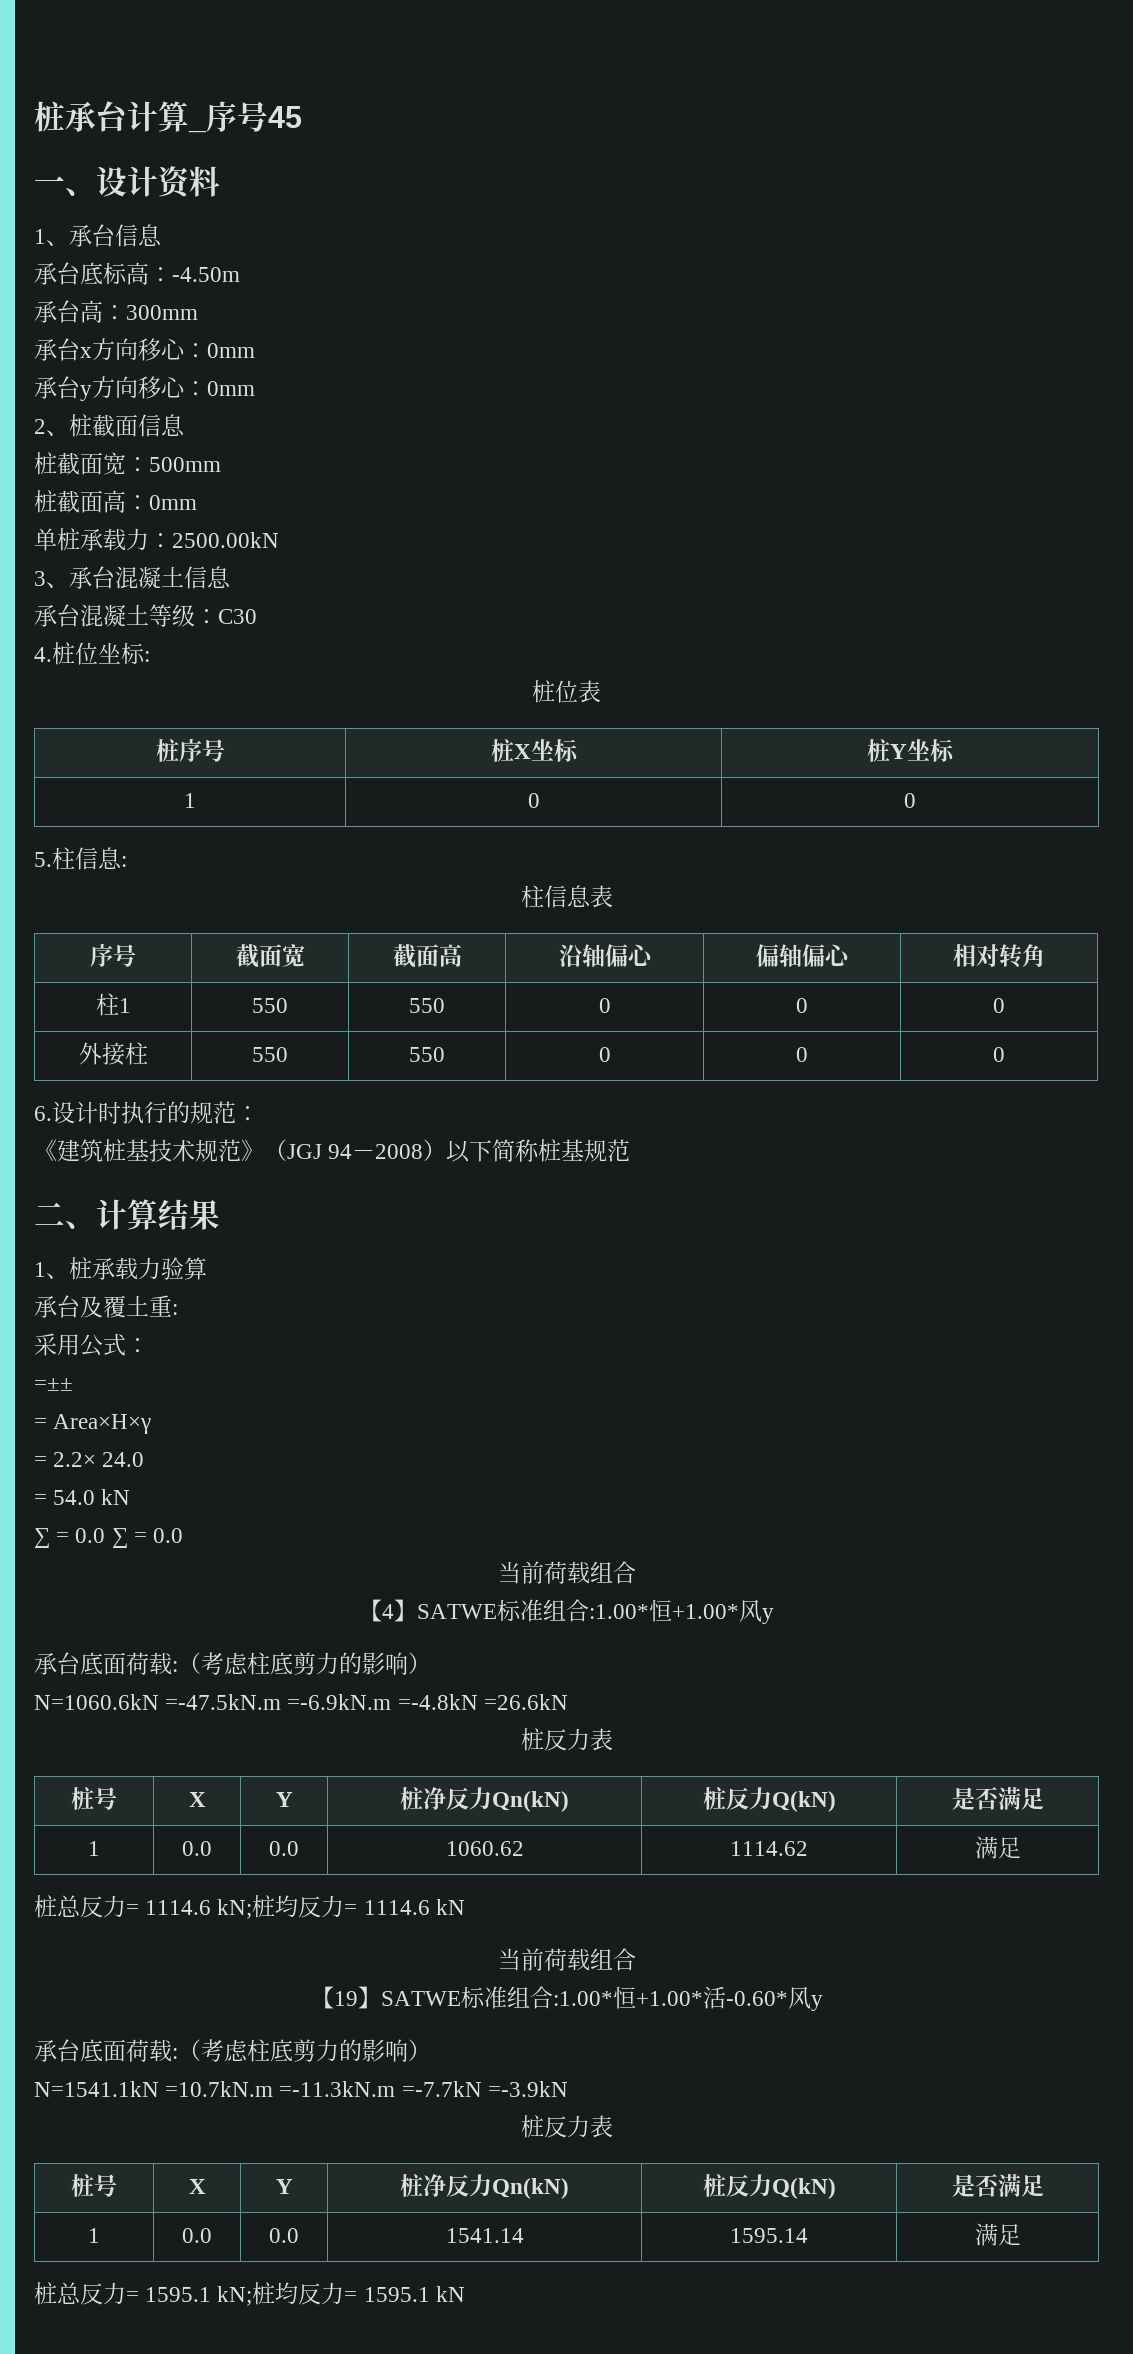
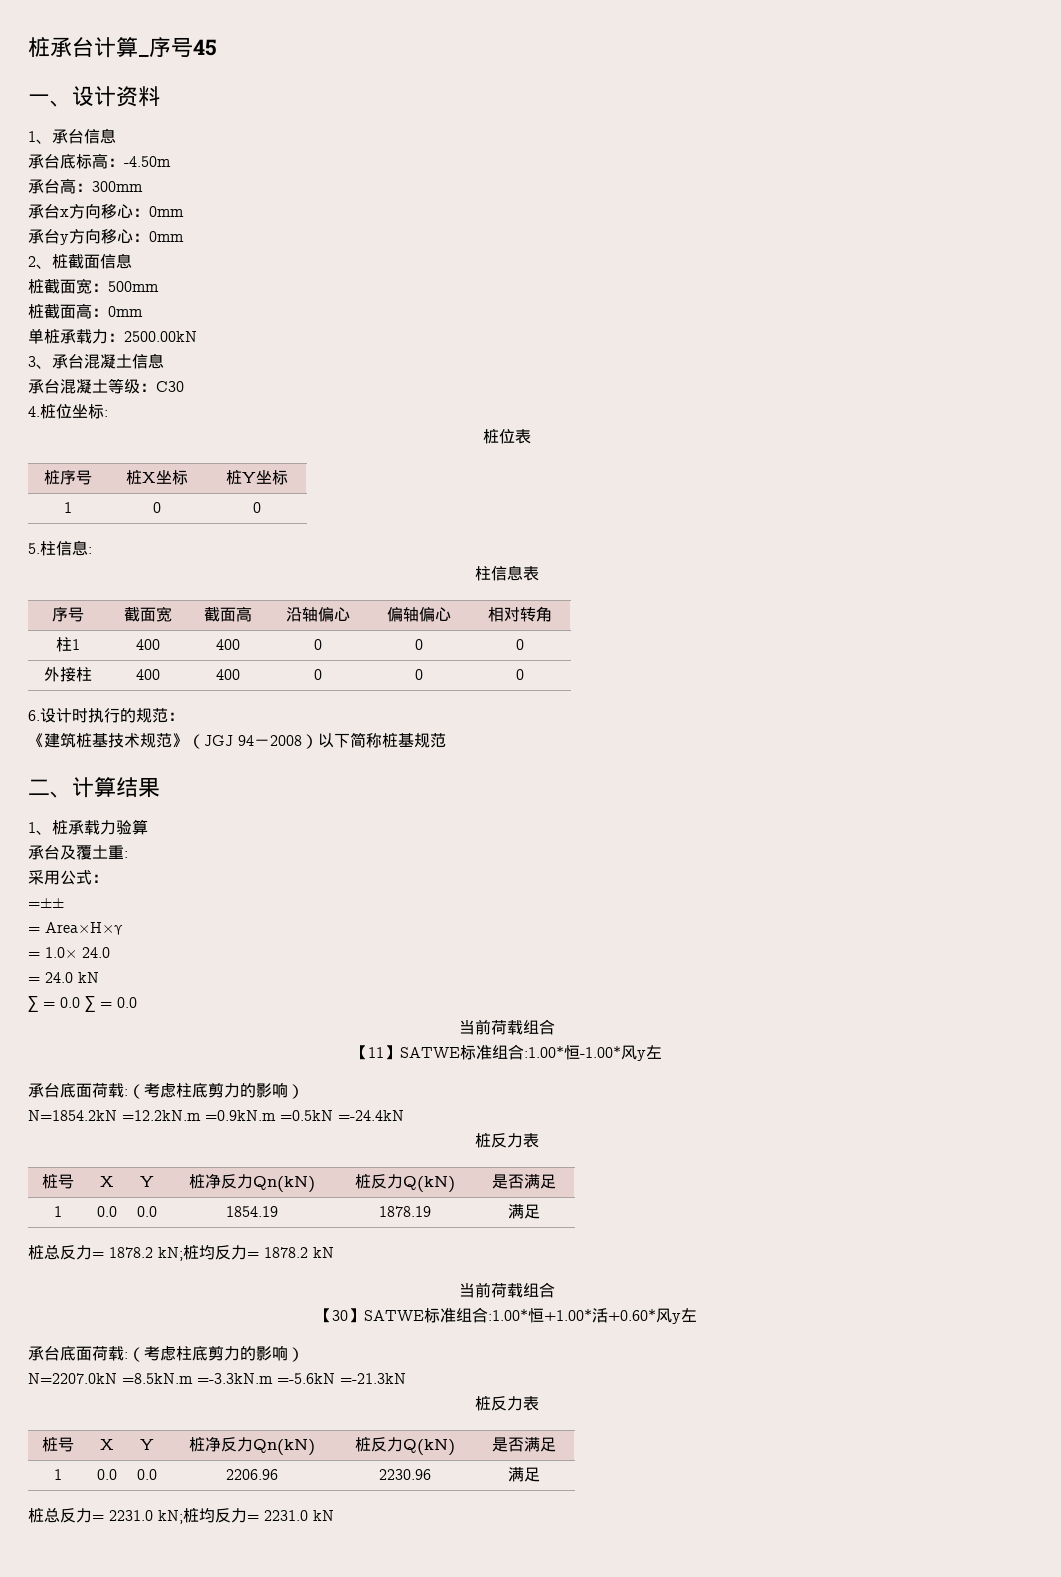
[252,998,288,1013] [409,998,445,1013] 550 | 550 -> [135,639,160,650] [215,639,240,650] 400 | 400
[252,1047,288,1062] [409,1047,445,1062] 550 | 550 -> [135,669,160,680] [215,669,240,680] 400 | 400
[53,1452,97,1467] 2.2× -> [45,947,77,958] 1.0×
[53,1490,96,1505] 54.0 -> [45,972,73,983] 24.0
[382,1599,774,1624] 4】SATWE标准组合:1.00*恒+1.00*风y -> [367,1044,662,1061] 11】SATWE标准组合:1.00*恒-1.00*风y左
[34,1694,568,1710] N=1060.6kN =-47.5kN.m =-6.9kN.m =-4.8kN =26.6kN -> [28,1110,404,1121] N=1854.2kN =12.2kN.m =0.9kN.m =0.5kN =-24.4kN
[445,1841,524,1856] [730,1841,808,1856] [974,1836,1021,1859] [34,1895,430,1919] 1060.62 | 1114.62 | 满足 // 桩总反力= 1114.6 kN;桩均反力= 1114.6 -> [225,1206,278,1217] [378,1206,431,1217] [508,1204,540,1219] [28,1244,308,1261] 1854.19 | 1878.19 | 满足 // 桩总反力= 1878.2 kN;桩均反力= 1878.2
[333,1991,358,2006] 19 -> [332,1310,348,1321] 30
[725,1986,823,2011] -0.60*风y -> [608,1308,697,1324] +0.60*风y左
[34,2081,568,2097] N=1541.1kN =10.7kN.m =-11.3kN.m =-7.7kN =-3.9kN -> [28,1373,406,1384] N=2207.0kN =8.5kN.m =-3.3kN.m =-5.6kN =-21.3kN
[445,2228,524,2243] [730,2228,808,2243] [974,2223,1021,2246] [34,2282,430,2306] 1541.14 | 1595.14 | 满足 // 桩总反力= 1595.1 kN;桩均反力= 1595.1 -> [225,1469,278,1480] [378,1469,431,1480] [508,1467,540,1482] [28,1507,308,1524] 2206.96 | 2230.96 | 满足 // 桩总反力= 2231.0 kN;桩均反力= 2231.0

